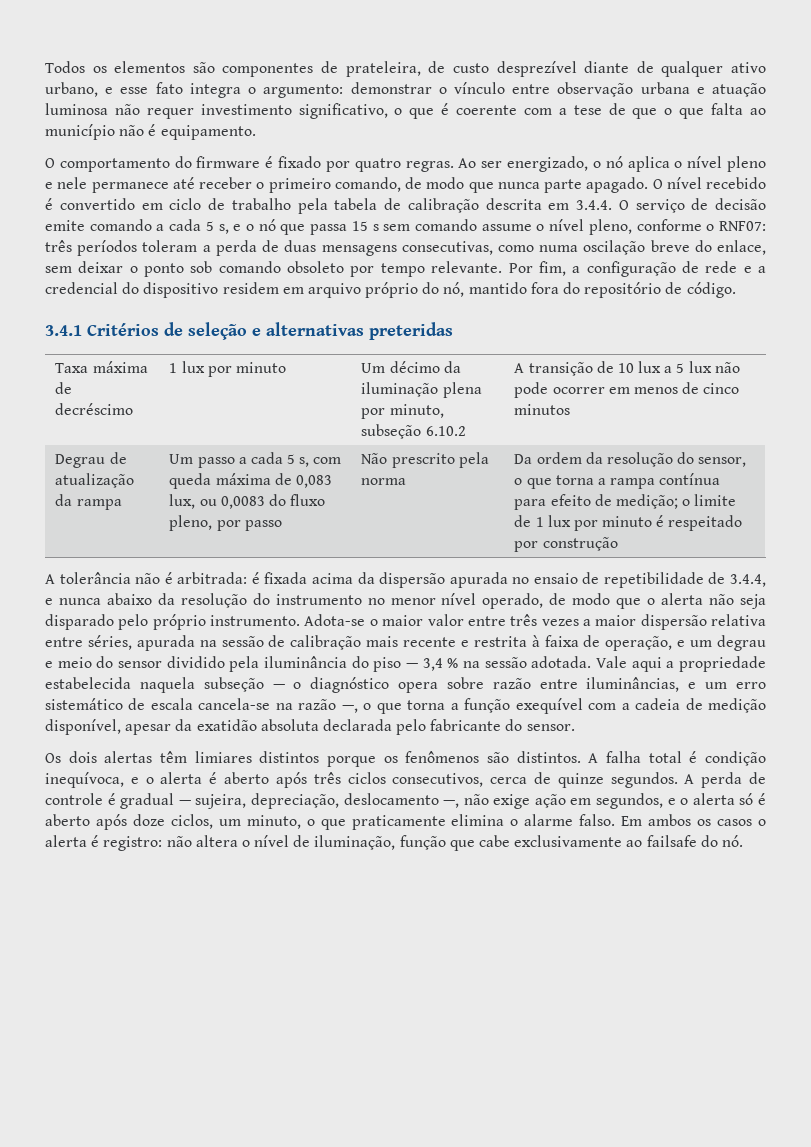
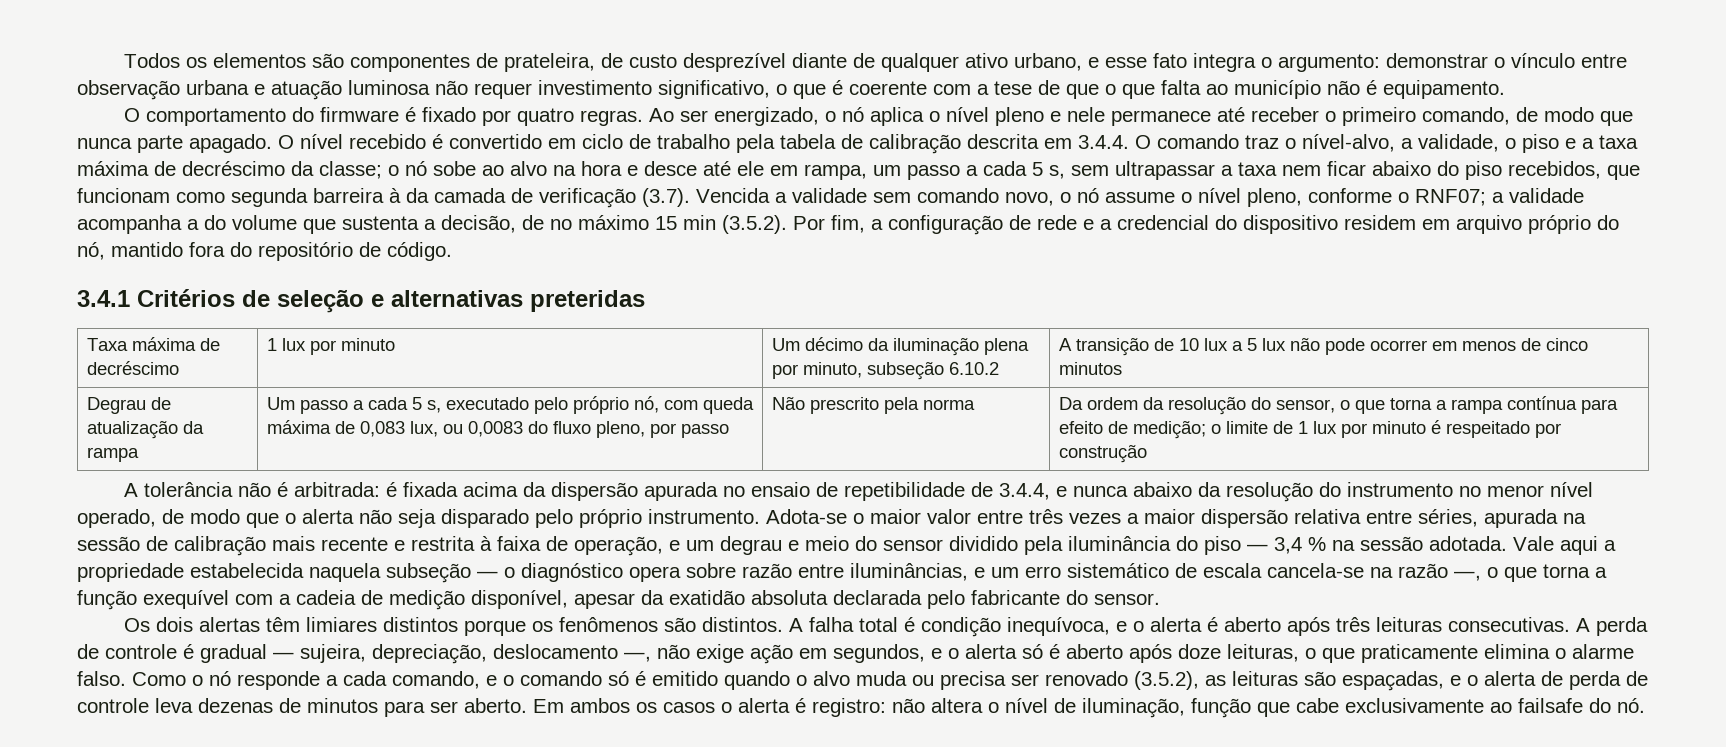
[635,198,766,213] [45,219,478,235] serviço de decisão emite comando a cada 5 s, e o nó que passa 15 s sem comando -> [1157,134,1638,153] [77,161,1640,180] [77,188,1099,208] comando traz o nível-alvo, a validade, o piso e a taxa máxima de decréscimo da classe; o nó sobe ao alvo na hora e desce até ele em rampa, um passo a cada 5 s, sem ultrapassar a taxa nem ficar abaixo do piso recebidos, que funcionam como segunda barreira à da camada de verificação (3.7). Vencida a validade sem comando novo, o nó
[719,221,766,231] [45,240,766,256] [45,261,503,277] RNF07: três períodos toleram a perda de duas mensagens consecutivas, como numa oscilação breve do enlace, sem deixar o ponto sob comando obsoleto por tempo relevante. -> [1415,188,1584,206] [77,215,787,234] RNF07; a validade acompanha a do volume que sustenta a decisão, de no máximo 15 min (3.5.2).
(310, 462) none -> [445,396,659,414] executado pelo próprio nó,
[347,772,678,788] ciclos consecutivos, cerca de quinze segundos. -> [1375,617,1570,632] leituras consecutivas.
[170,814,301,829] ciclos, um minuto, -> [1227,644,1299,662] leituras,
(616, 820) none -> [132,671,1648,691] [77,698,527,717] Como o nó responde a cada comando, e o comando só é emitido quando o alvo muda ou precisa ser renovado (3.5.2), as leituras são espaçadas, e o alerta de perda de controle leva dezenas de minutos para ser aberto.

